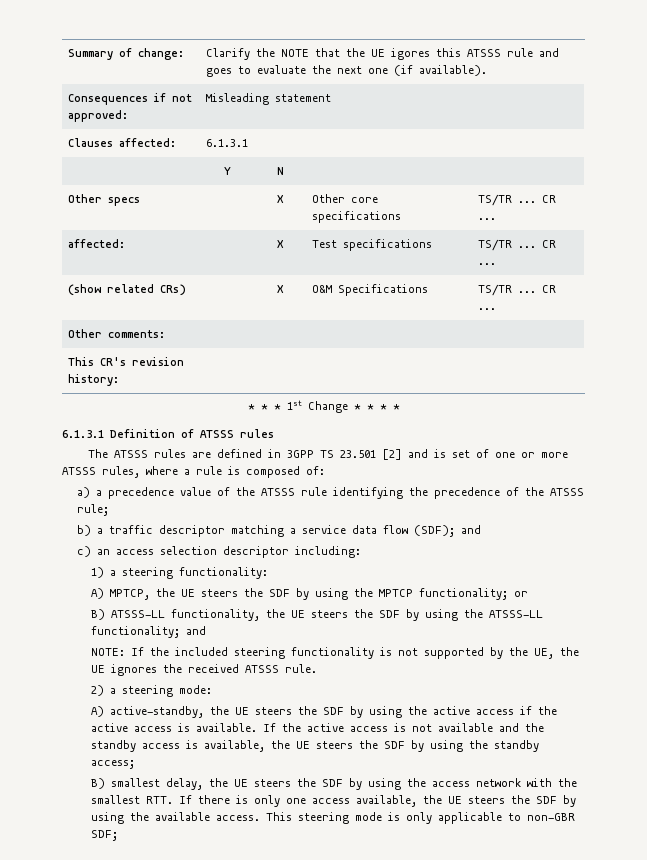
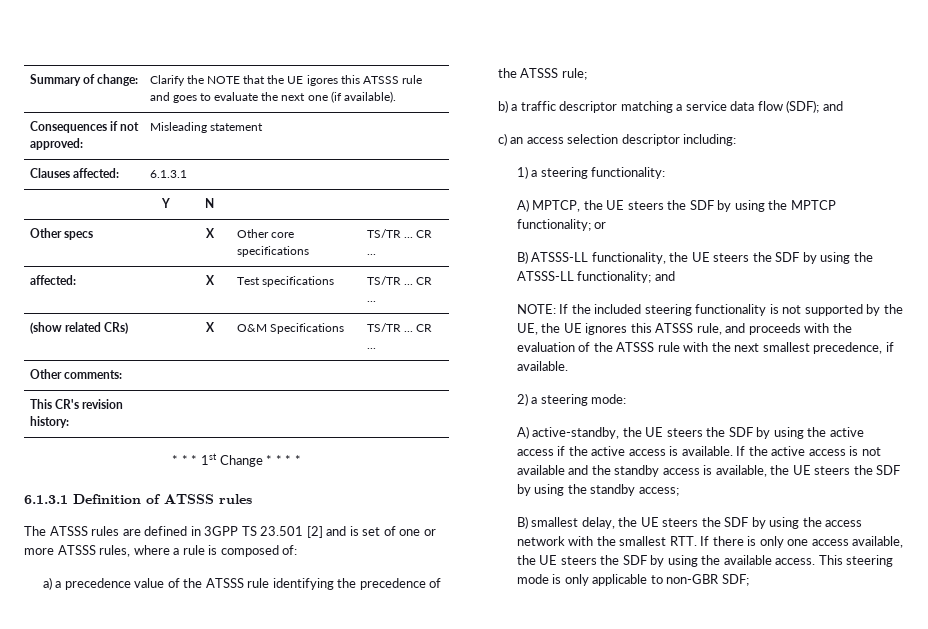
[163,664,318,673] the received ATSSS rule. -> [630,323,852,335] [516,342,894,354] [516,361,568,371] this ATSSS rule, and proceeds with the evaluation of the ATSSS rule with the next smallest precedence, if available.

